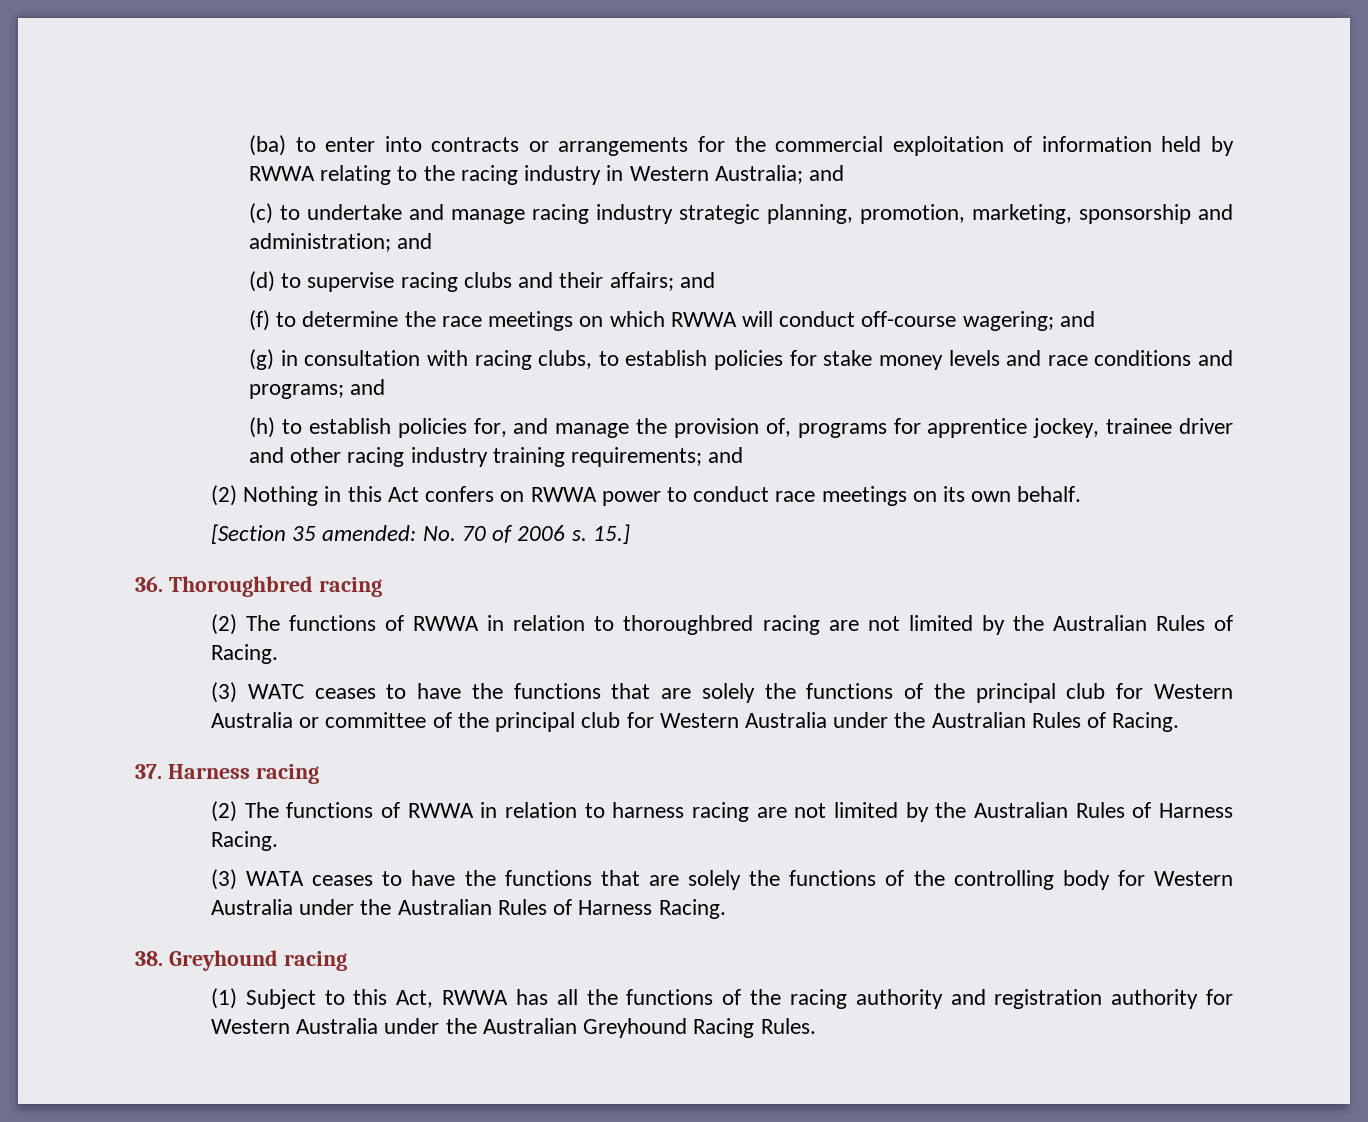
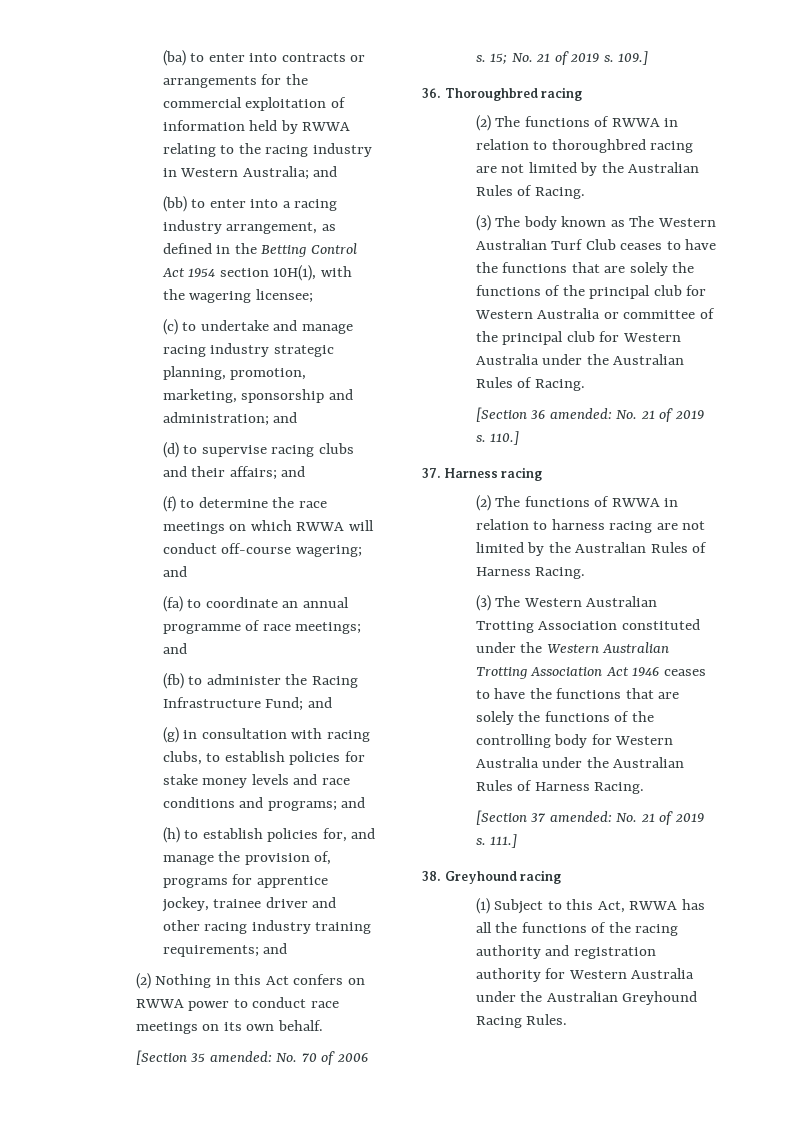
(844, 173) none -> [162,196,338,212] [162,220,336,234] [162,243,357,257] [161,265,352,281] [162,289,313,303] // (bb) to enter into a racing industry arrangement, as defined in the Betting Control Act 1954 section 10H(1), with the wagering licensee;
(1095, 319) none -> [162,596,349,612] [162,620,362,634] [162,643,187,654] [162,673,358,689] [162,697,332,711] // (fa) to coordinate an annual programme of race meetings; and // (fb) to administer the Racing Infrastructure Fund; and
[592,524,630,544] 15.] -> [490,51,649,65] 15; No. 21 of 2019 s. 109.]
[247,684,304,699] WATC -> [495,216,716,230] [475,239,616,250] The body known as The Western Australian Turf Club
(1180, 722) none -> [475,407,704,422] [475,431,520,445] // [Section 36 amended: No. 21 of 2019 s. 110.]
[246,871,305,886] WATA -> [495,596,658,607] [475,619,700,633] [475,642,670,653] [475,667,660,679] The Western Australian Trotting Association constituted under the Western Australian Trotting Association Act 1946
(726, 909) none -> [475,810,704,825] [475,834,518,848] // [Section 37 amended: No. 21 of 2019 s. 111.]

